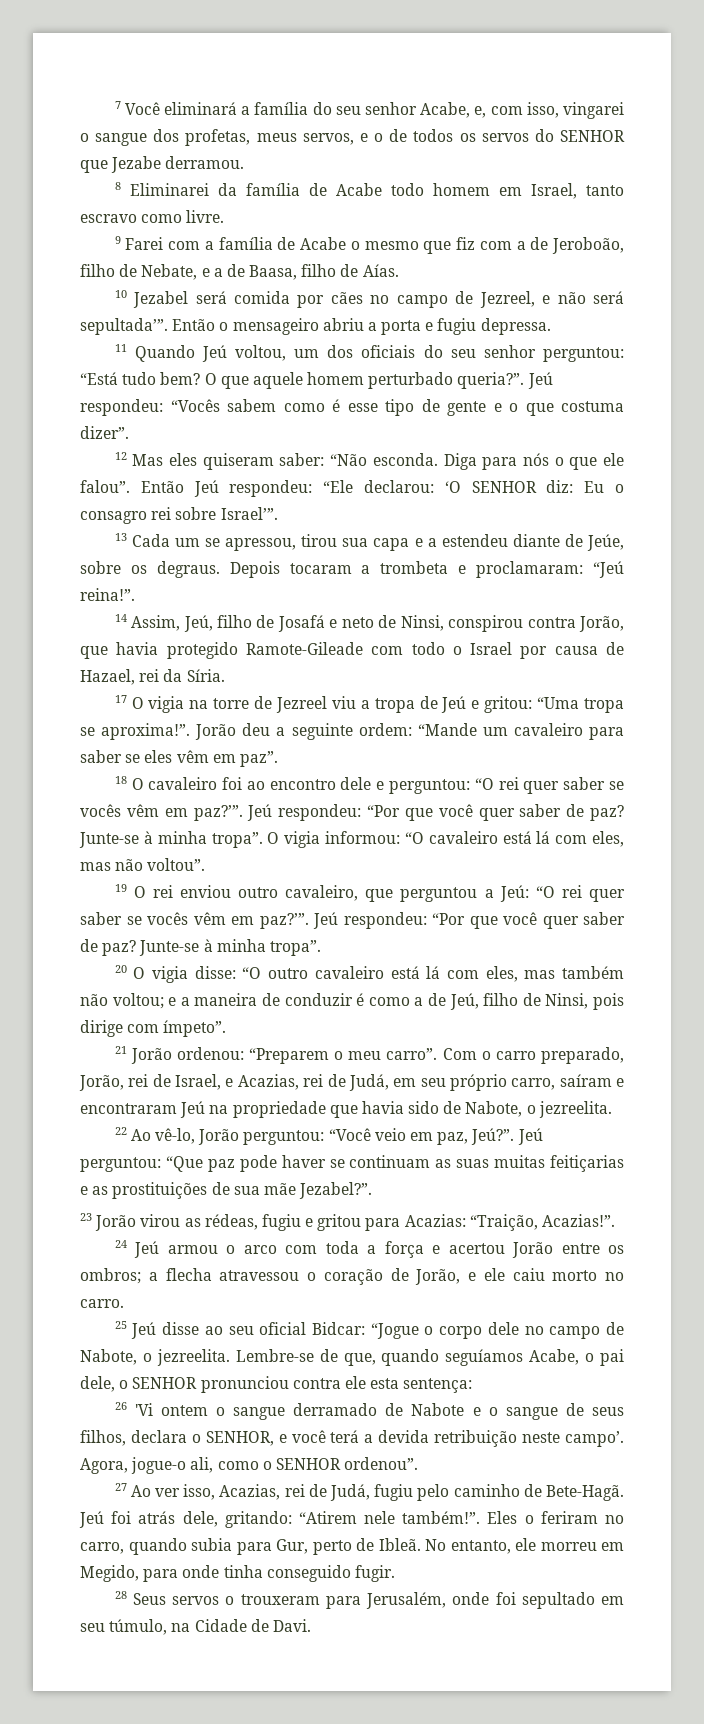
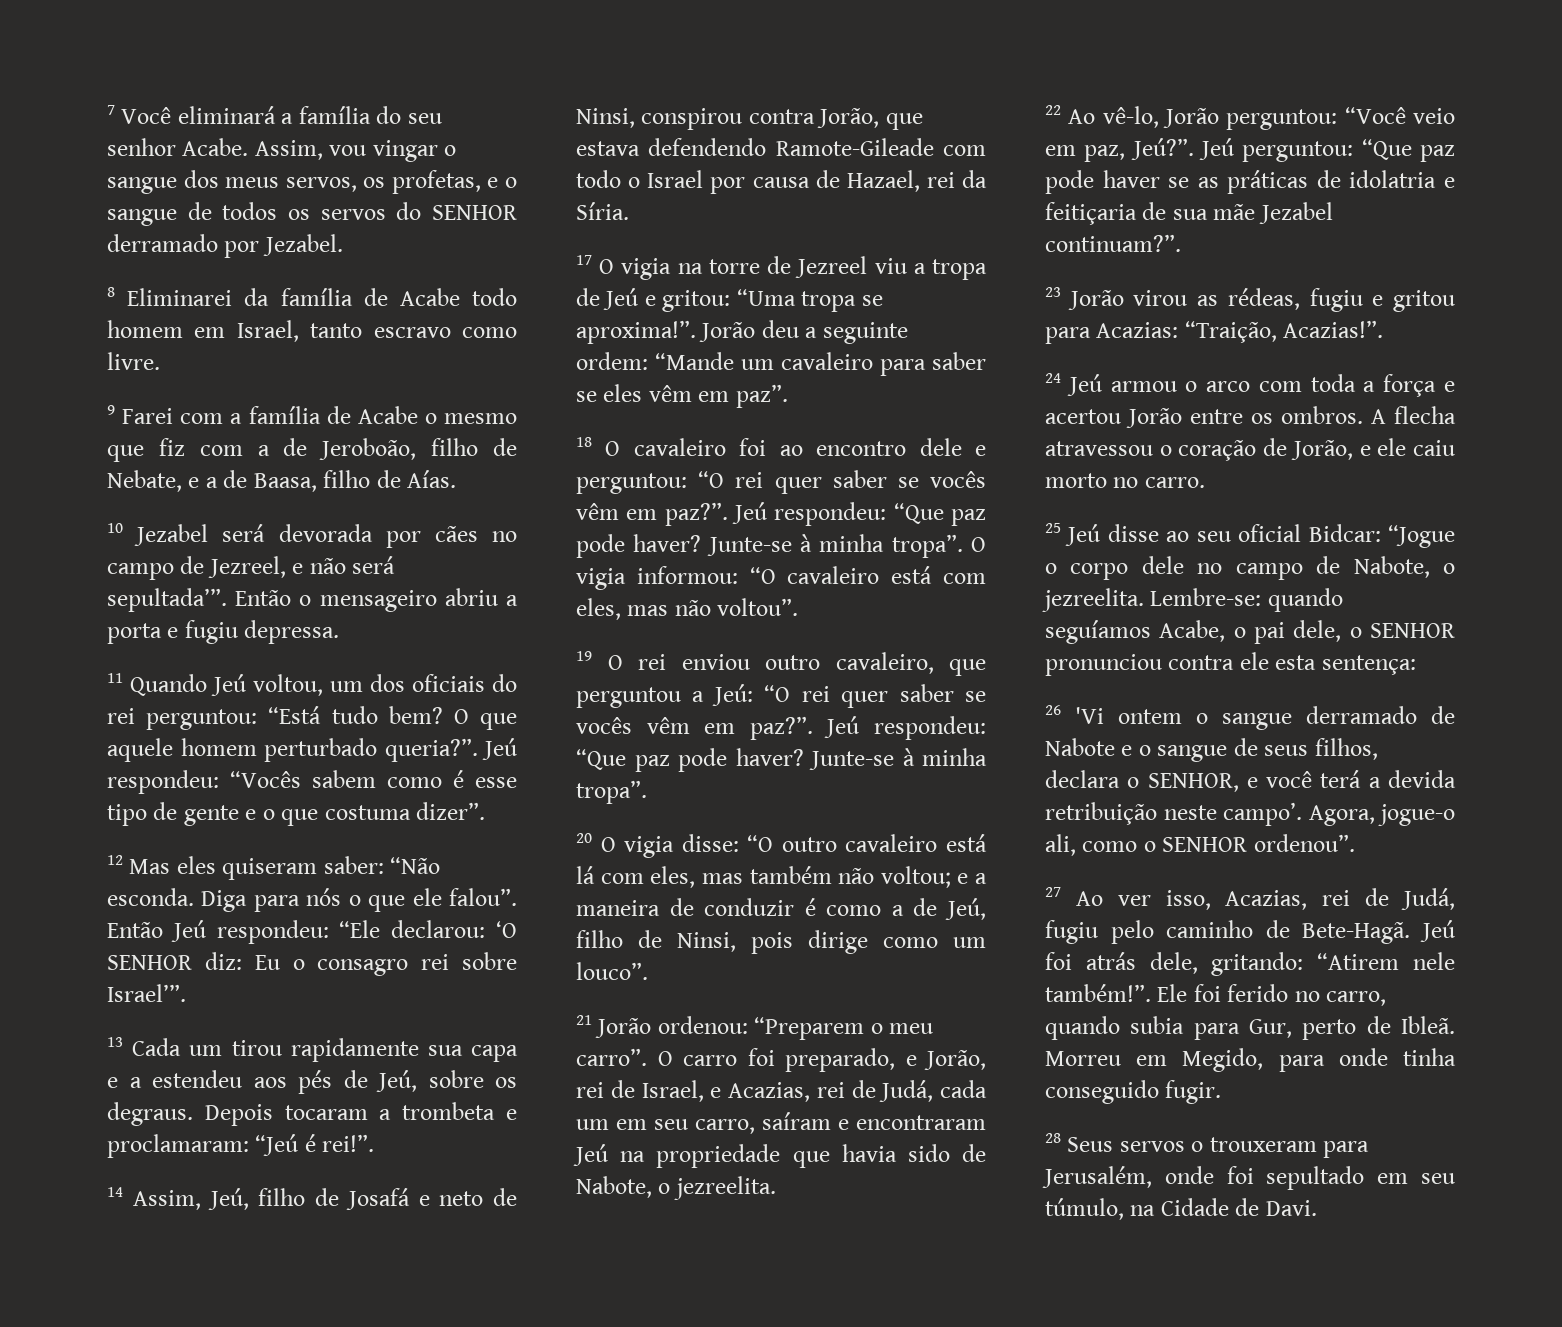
[420,102,624,119] Acabe, e, com isso, vingarei -> [182,138,438,162] Acabe. Assim, vou vingar
[185,129,251,146] profetas, -> (219, 179) none
[359,133,384,142] e o -> [363,170,517,194] [107,209,177,226] os profetas, e o sangue
[80,156,245,173] que Jezabe derramou. -> [107,234,343,258] derramado por Jezabel.
[234,291,291,304] comida -> [278,524,373,542] devorada
[450,345,536,358] seu senhor -> [107,708,135,724] rei
[205,534,338,551] se apressou, tirou -> [231,1038,419,1062] tirou rapidamente
[512,534,624,551] diante de Jeúe, -> [253,1070,417,1094] aos pés de Jeú,
[80,588,135,601] reina!”. -> [304,1134,375,1152] é rei!”.
[116,642,238,659] havia protegido -> [576,138,767,156] estava defendendo
[193,804,624,821] paz?’”. Jeú respondeu: “Por que você quer saber de paz? -> [664,502,986,526] [576,534,702,558] paz?”. Jeú respondeu: “Que paz pode haver?
[536,831,551,844] lá -> (933, 575) none
[259,912,625,929] [80,939,137,956] paz?’”. Jeú respondeu: “Por que você quer saber de paz? -> [749,716,986,740] [576,748,804,772] paz?”. Jeú respondeu: “Que paz pode haver?
[127,1020,227,1037] com ímpeto”. -> [883,937,986,948] [576,962,648,980] como um louco”.
[442,1047,625,1064] Com o carro preparado, -> [657,1048,917,1072] O carro foi preparado, e
[393,1074,507,1091] em seu próprio -> [940,1080,987,1098] [576,1119,688,1130] cada um em seu
[349,1155,624,1172] [80,1182,208,1199] continuam as suas muitas feitiçarias e as prostituições -> [1197,170,1455,194] [1045,202,1137,225] as práticas de idolatria e feitiçaria
[299,1182,373,1199] Jezabel?”. -> [1258,202,1333,224] [1045,234,1181,252] Jezabel continuam?”.
[80,1268,158,1284] ombros; a -> [1281,406,1386,424] ombros. A
[235,1349,376,1366] Lembre-se de que, -> [1150,588,1262,606] Lembre-se:
[487,1511,598,1524] Eles o feriram -> [1157,984,1289,1002] Ele foi ferido
[425,1538,597,1554] No entanto, ele morreu -> [1045,1051,1121,1066] Morreu

